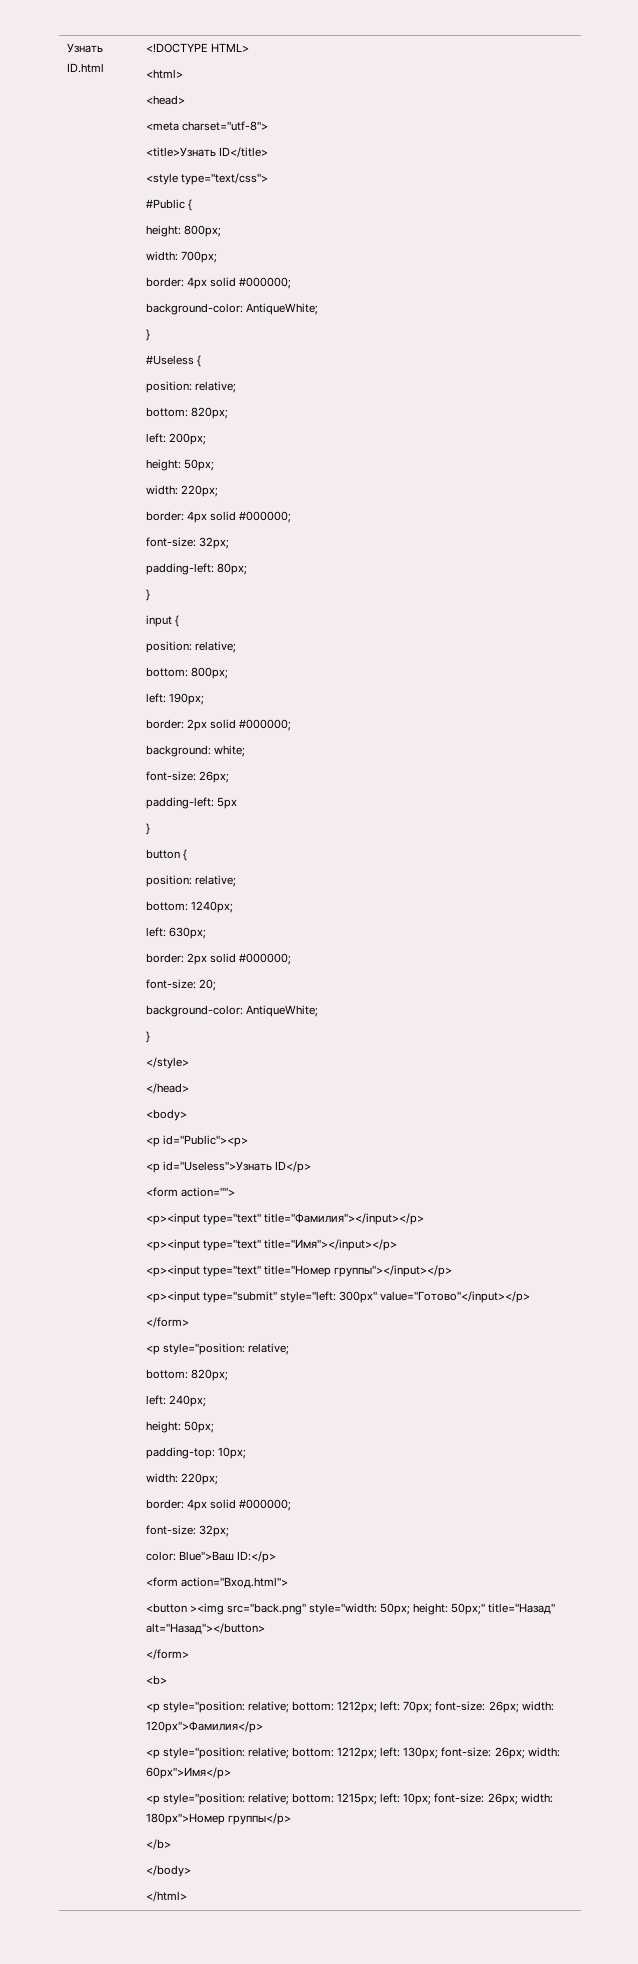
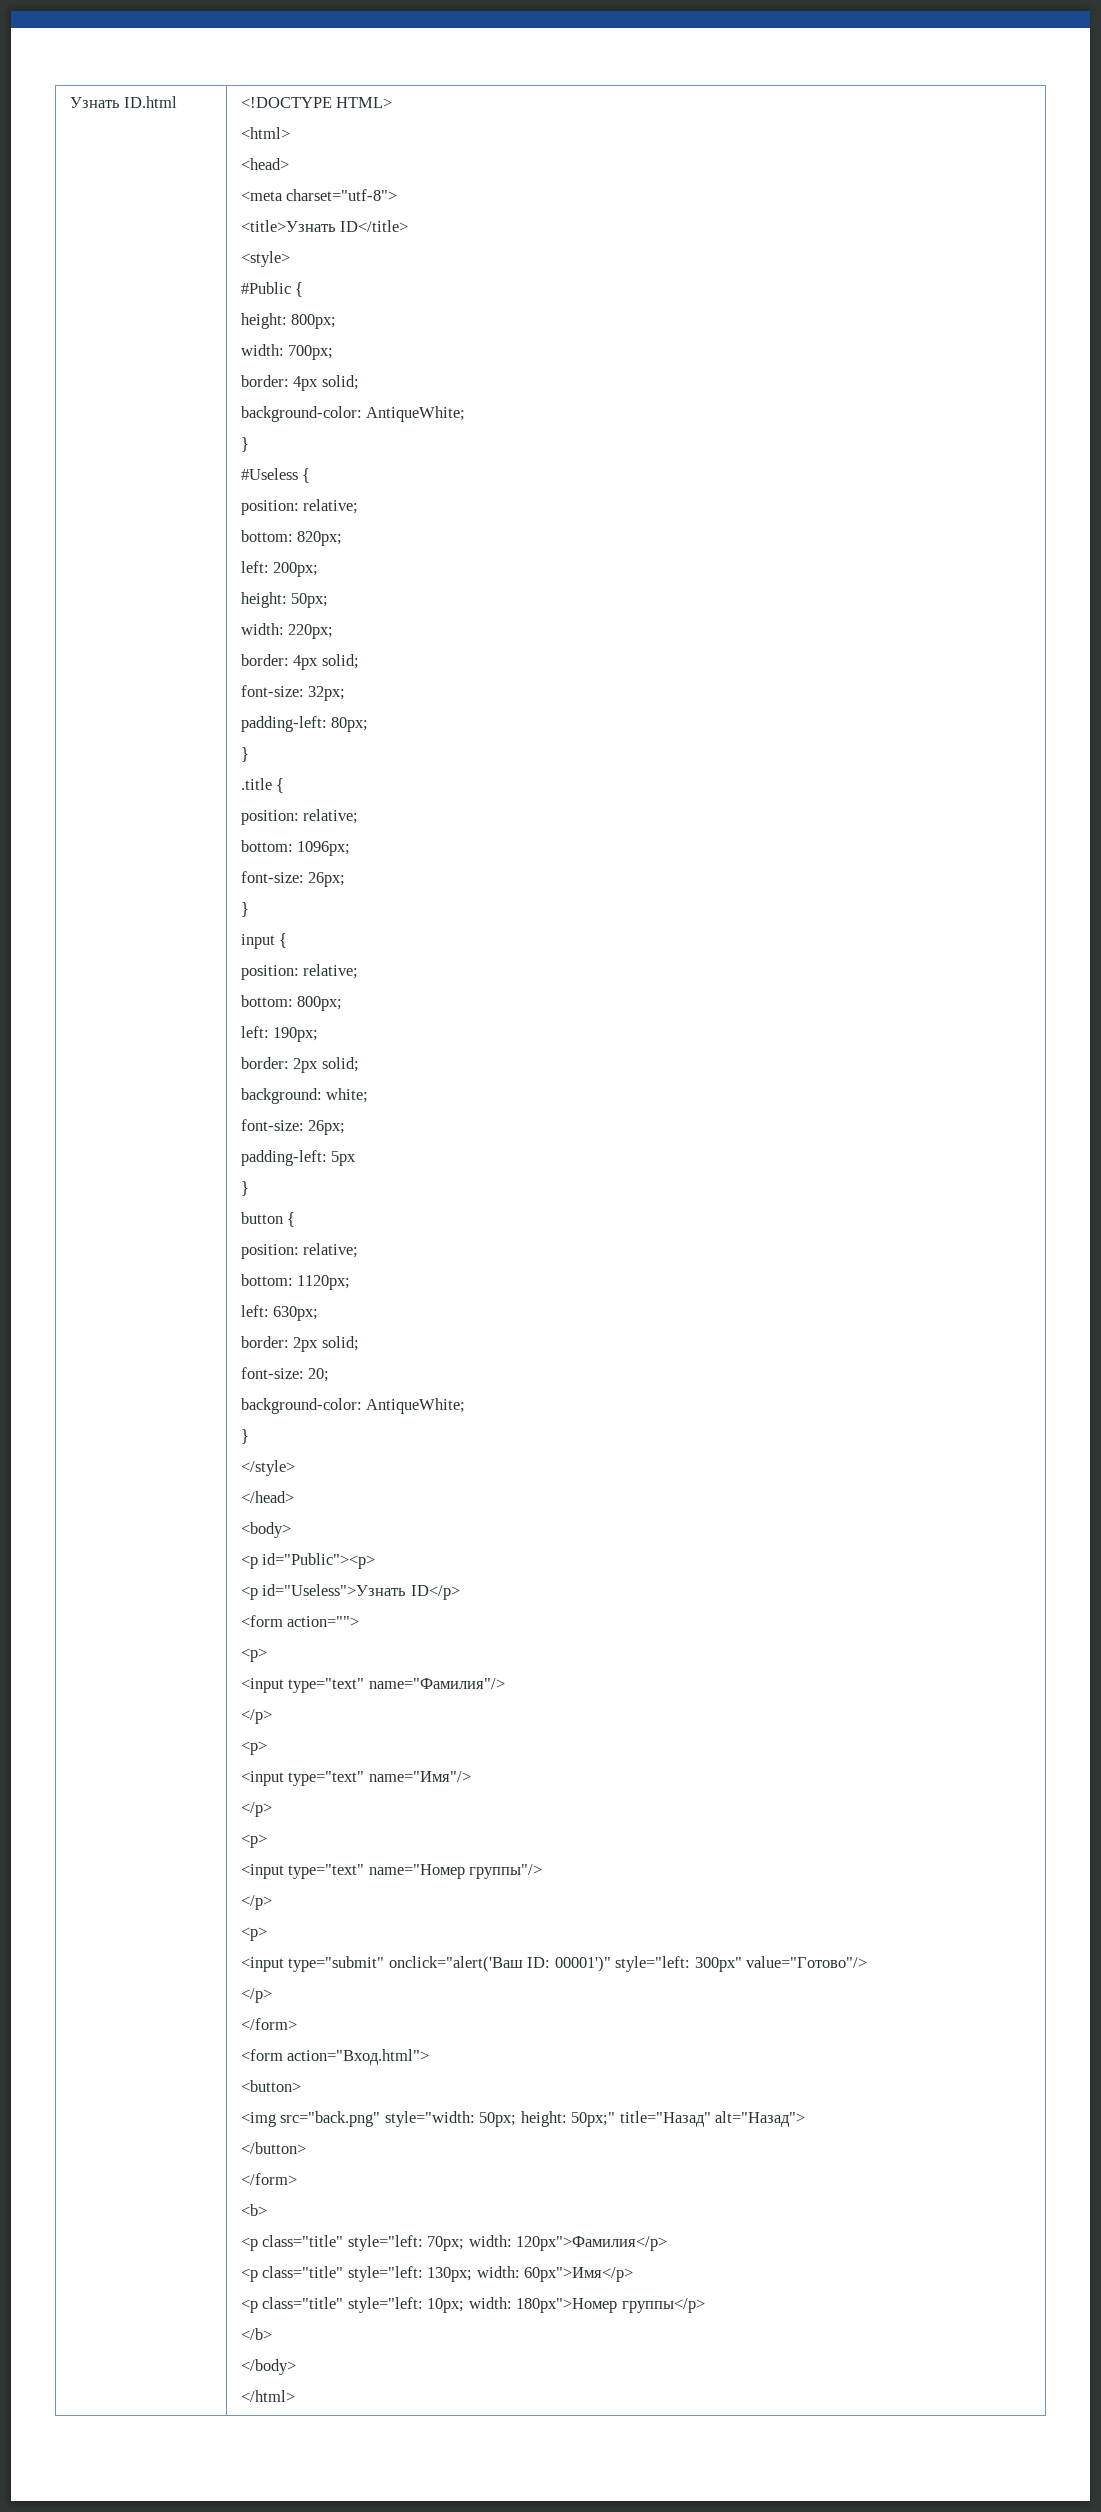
[145,173,268,185] <style type="text/css"> -> [240,251,290,267] <style>
[209,277,291,289] solid #000000; -> [321,375,359,390] solid;
[209,511,291,523] solid #000000; -> [321,654,359,669] solid;
(150, 595) none -> [240,778,285,793] [240,809,359,825] [240,840,351,856] [240,871,346,887] [240,902,249,917] // .title { // position: relative; // bottom: 1096px; // font-size: 26px; // }
[209,719,291,731] solid #000000; -> [321,1057,359,1072] solid;
[190,901,233,913] 1240px; -> [297,1275,351,1290] 1120px;
[209,953,291,965] solid #000000; -> [321,1336,359,1351] solid;
[145,1213,424,1225] [145,1239,397,1251] [145,1265,452,1277] [145,1291,531,1303] [145,1317,189,1328] [145,1343,289,1355] [145,1369,228,1381] [145,1395,206,1407] [145,1421,214,1433] [145,1447,246,1459] [145,1473,218,1485] [145,1499,291,1511] [145,1525,229,1537] [145,1551,276,1563] <p><input type="text" title="Фамилия"></input></p> // <p><input type="text" title="Имя"></input></p> // <p><input type="text" title="Номер группы"></input></p> // <p><input type="submit" style="left: 300px" value="Готово"</input></p> // </form> // <p style="position: relative; // bottom: 820px; // left: 240px; // height: 50px; // padding-top: 10px; // width: 220px; // border: 4px solid #000000; // font-size: 32px; // color: Blue">Ваш ID:</p> -> [240,1648,267,1662] [240,1678,505,1693] [240,1709,272,1724] [240,1741,267,1755] [240,1771,471,1786] [240,1802,272,1817] [240,1834,267,1848] [240,1864,543,1879] [240,1895,272,1910] [240,1927,267,1941] [240,1956,867,1972] [240,1988,272,2003] [240,2018,297,2030] <p> // <input type="text" name="Фамилия"/> // </p> // <p> // <input type="text" name="Имя"/> // </p> // <p> // <input type="text" name="Номер группы"/> // </p> // <p> // <input type="submit" onclick="alert('Ваш ID: 00001')" style="left: 300px" value="Готово"/> // </p> // </form>
[145,1603,224,1615] <button ><img -> [240,2080,301,2092] [240,2112,276,2127] <button> // <img
[145,1623,265,1634] alt="Назад"></button> -> [714,2111,805,2127] [240,2142,306,2154] alt="Назад"> // </button>
[162,1701,554,1713] [145,1721,263,1733] [145,1747,560,1759] [145,1767,231,1779] [145,1793,518,1805] style="position: relative; bottom: 1212px; left: 70px; font-size: 26px; width: 120px">Фамилия</p> // <p style="position: relative; bottom: 1212px; left: 130px; font-size: 26px; width: 60px">Имя</p> // <p style="position: relative; bottom: 1215px; left: 10px; font-size: 26px; -> [262,2235,668,2251] [240,2266,634,2282] [240,2297,465,2313] class="title" style="left: 70px; width: 120px">Фамилия</p> // <p class="title" style="left: 130px; width: 60px">Имя</p> // <p class="title" style="left: 10px;

